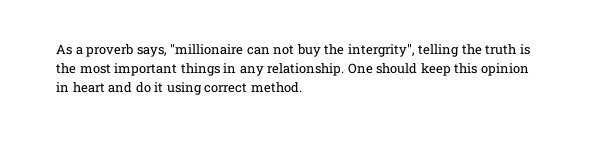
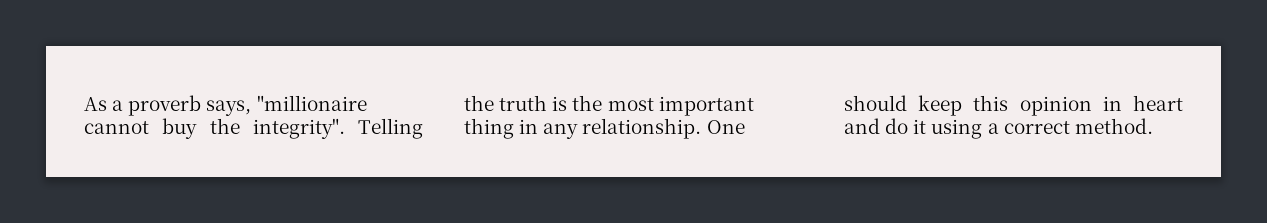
[246,44,460,57] can not buy the intergrity", telling -> [84,118,423,139] cannot buy the integrity". Telling
[180,63,220,76] things -> [464,118,514,139] thing
(202, 88) none -> [987,123,999,134] a

